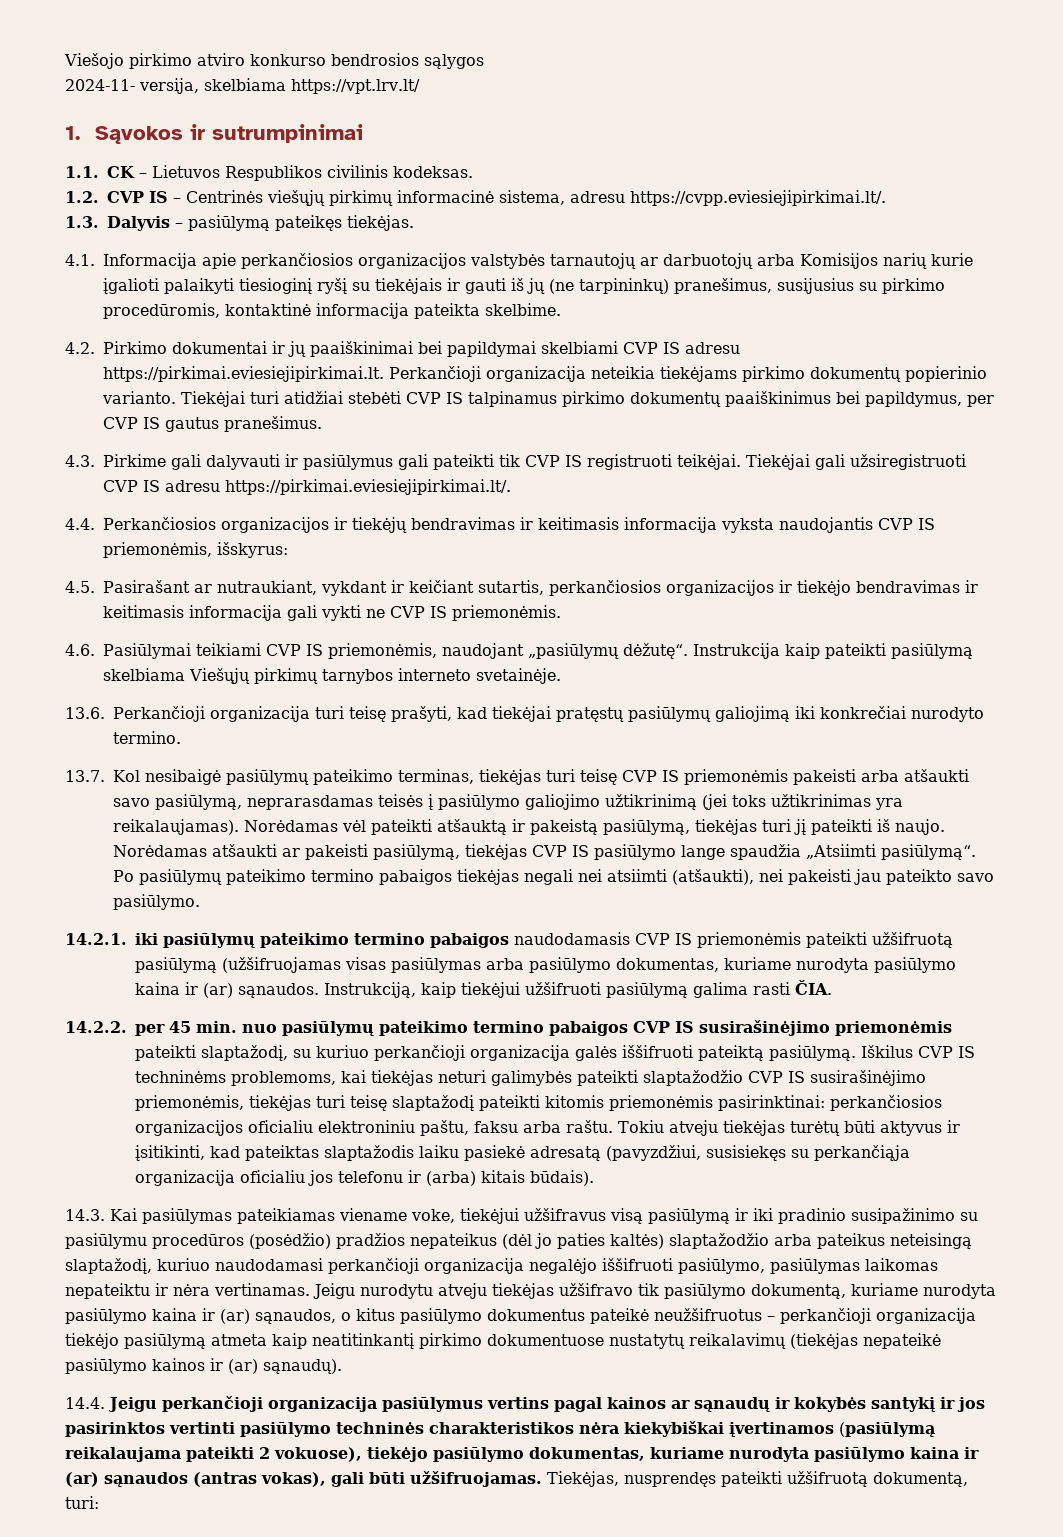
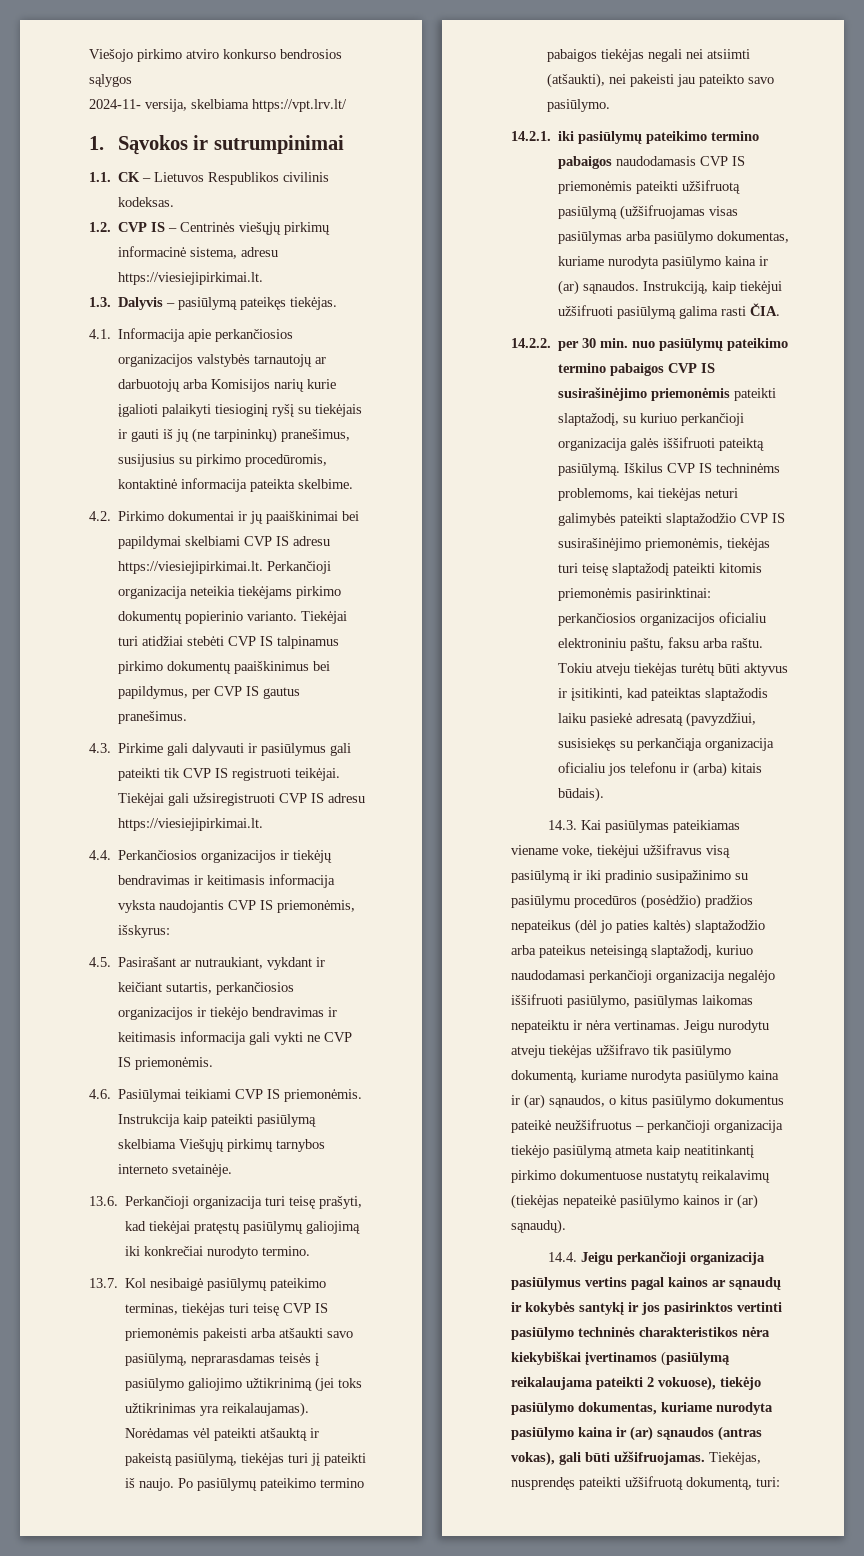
[630,190,886,206] https://cvpp.eviesiejipirkimai.lt/. -> [118,272,264,285] https://viesiejipirkimai.lt.
[103,366,384,382] https://pirkimai.eviesiejipirkimai.lt. -> [118,561,264,574] https://viesiejipirkimai.lt.
[225,479,511,495] https://pirkimai.eviesiejipirkimai.lt/. -> [118,818,264,831] https://viesiejipirkimai.lt.
[328,643,688,659] priemonėmis, naudojant „pasiūlymų dėžutę“. -> [284,1089,363,1102] priemonėmis.
[113,844,976,860] Norėdamas atšaukti ar pakeisti pasiūlymą, tiekėjas CVP IS pasiūlymo lange spaudžia „Atsiimti pasiūlymą“. -> (175, 1484) none
[169,1021,191,1033] 45 -> [582,338,597,348] 30

